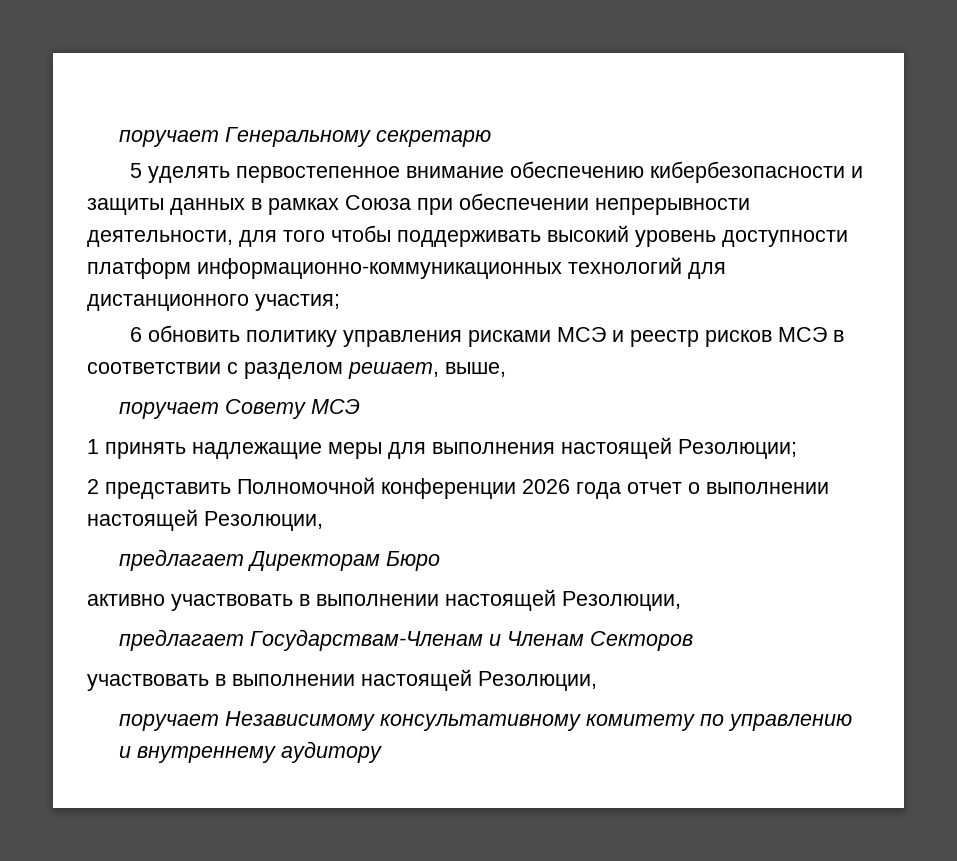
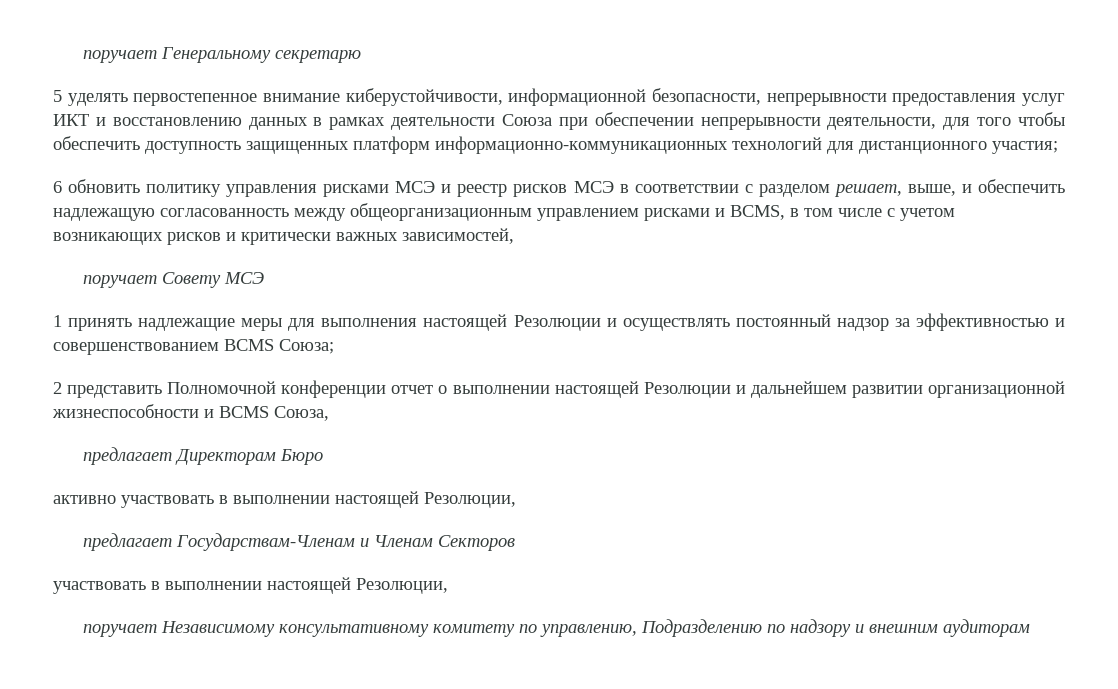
[510,161,864,183] [87,198,164,215] обеспечению кибербезопасности и защиты -> [345,88,1065,106] [53,114,242,126] киберустойчивости, информационной безопасности, непрерывности предоставления услуг ИКТ и восстановлению
(339, 206) none -> [391,117,496,130] деятельности
[397,225,848,247] поддерживать высокий уровень доступности -> [53,136,349,154] обеспечить доступность защищенных
(506, 369) none -> [961,179,1065,193] [53,203,955,221] [53,228,514,245] и обеспечить надлежащую согласованность между общеорганизационным управлением рисками и BCMS, в том числе с учетом возникающих рисков и критически важных зависимостей,
[678,439,797,459] Резолюции; -> [513,313,1065,331] [53,339,334,355] Резолюции и осуществлять постоянный надзор за эффективностью и совершенствованием BCMS Союза;
[522,479,621,499] 2026 года -> (387, 389) none
[204,511,323,531] Резолюции, -> [643,381,1065,398] [52,404,329,421] Резолюции и дальнейшем развитии организационной жизнеспособности и BCMS Союза,
[728,714,853,731] [119,741,383,763] управлению и внутреннему аудитору -> [540,619,1031,637] управлению, Подразделению по надзору и внешним аудиторам

